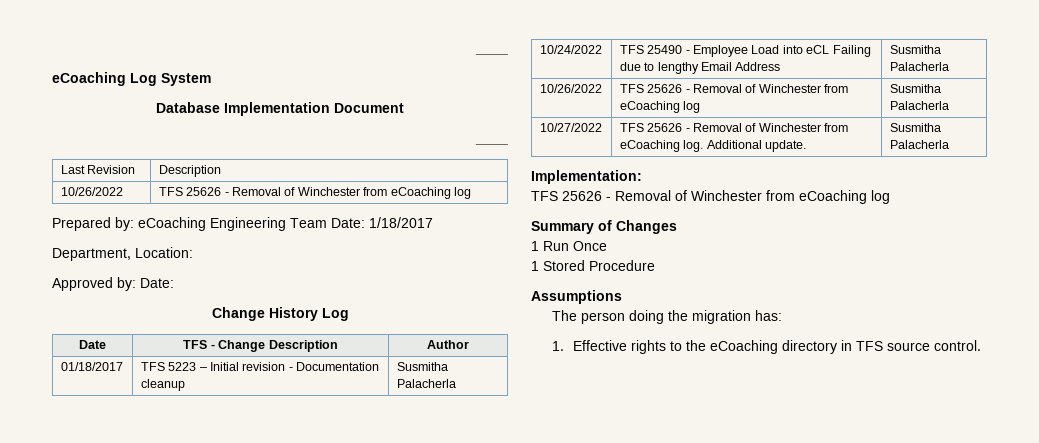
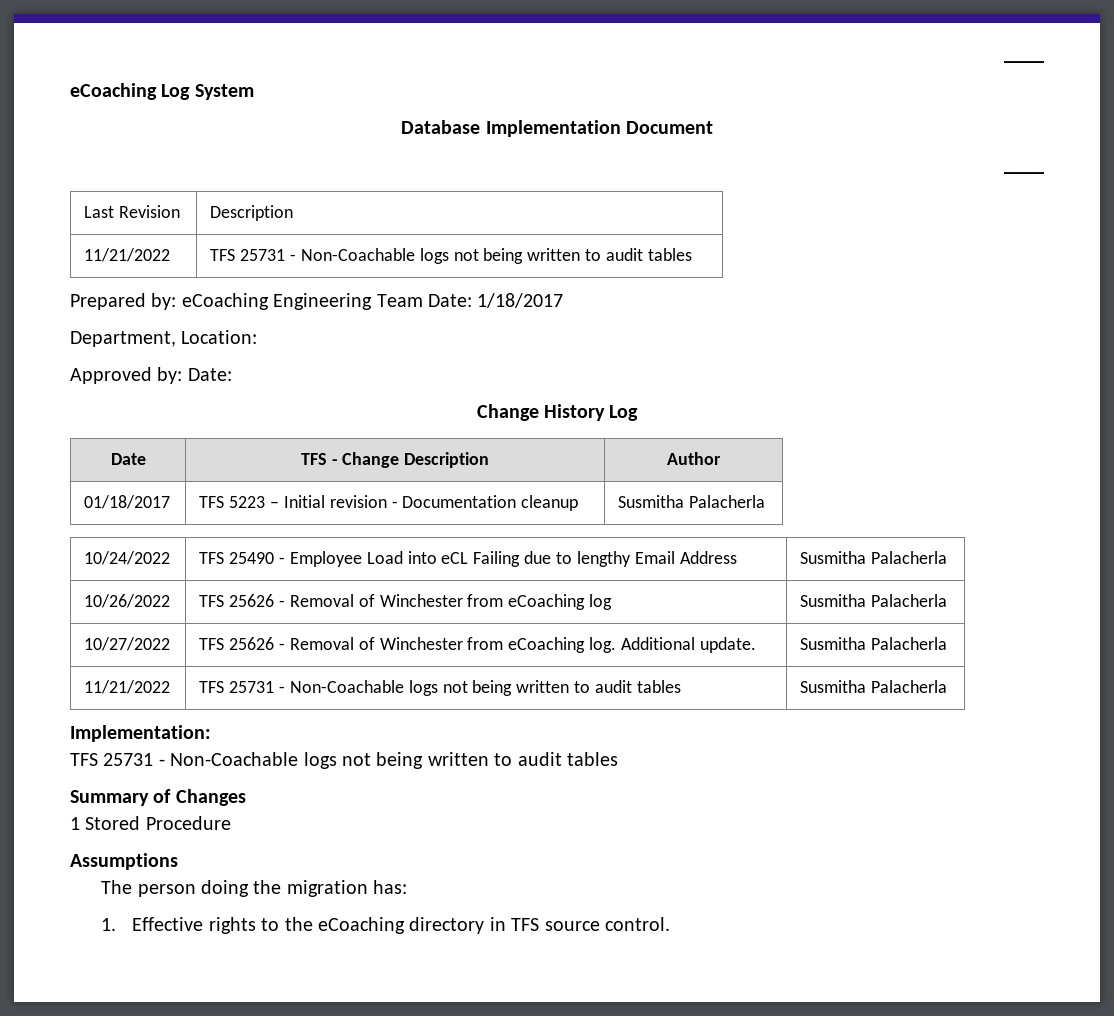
[60,187,123,196] [158,187,471,199] 10/26/2022 | TFS 25626 - Removal of Winchester from eCoaching log -> [84,248,171,262] [210,248,692,264] 11/21/2022 | TFS 25731 - Non-Coachable logs not being written to audit tables
[531,170,642,184] [531,190,890,204] // Implementation: // TFS 25626 - Removal of Winchester from eCoaching log -> [84,680,171,694] [199,680,681,696] [800,680,948,693] [70,725,211,742] [70,752,618,769] // 11/21/2022 | TFS 25731 - Non-Coachable logs not being written to audit tables | Susmitha Palacherla // Implementation: // TFS 25731 - Non-Coachable logs not being written to audit tables
[531,241,607,251] // 1 Run Once -> (246, 797) none

